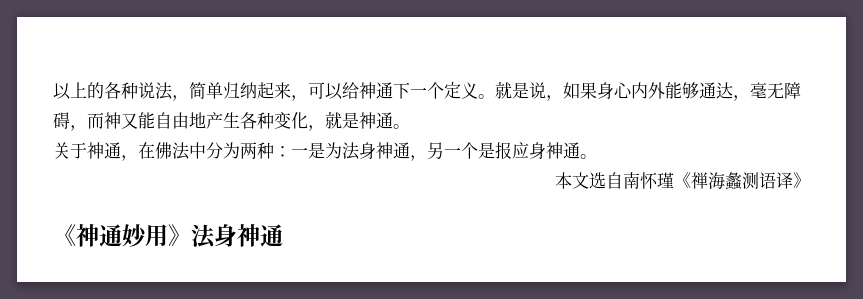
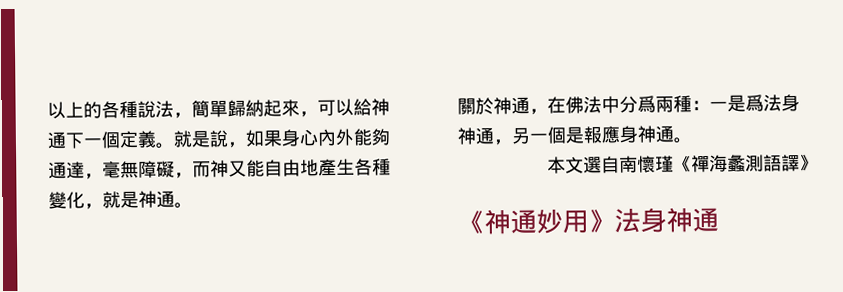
[121,81,801,101] [53,112,70,129] 种说法，简单归纳起来，可以给神通下一个定义。就是说，如果身心内外能够通达，毫无障碍 -> [119,98,390,119] [47,128,390,149] [48,160,175,180] 種說法，簡單歸納起來，可以給神通下一個定義。就是說，如果身心內外能夠通達，毫無障礙
[206,112,291,129] 产生各种变 -> [318,158,391,177] [48,191,67,209] 產生各種變
[53,142,87,159] 关于 -> [457,97,494,115] 關於
[223,142,342,159] 为两种：一是为 -> [637,94,764,113] 爲兩種：一是爲
[461,142,529,159] 个是报应 -> [547,125,620,144] 個是報應
[589,172,793,190] 选自南怀瑾《禅海蠡测语译 -> [583,154,800,174] 選自南懷瑾《禪海蠡測語譯

